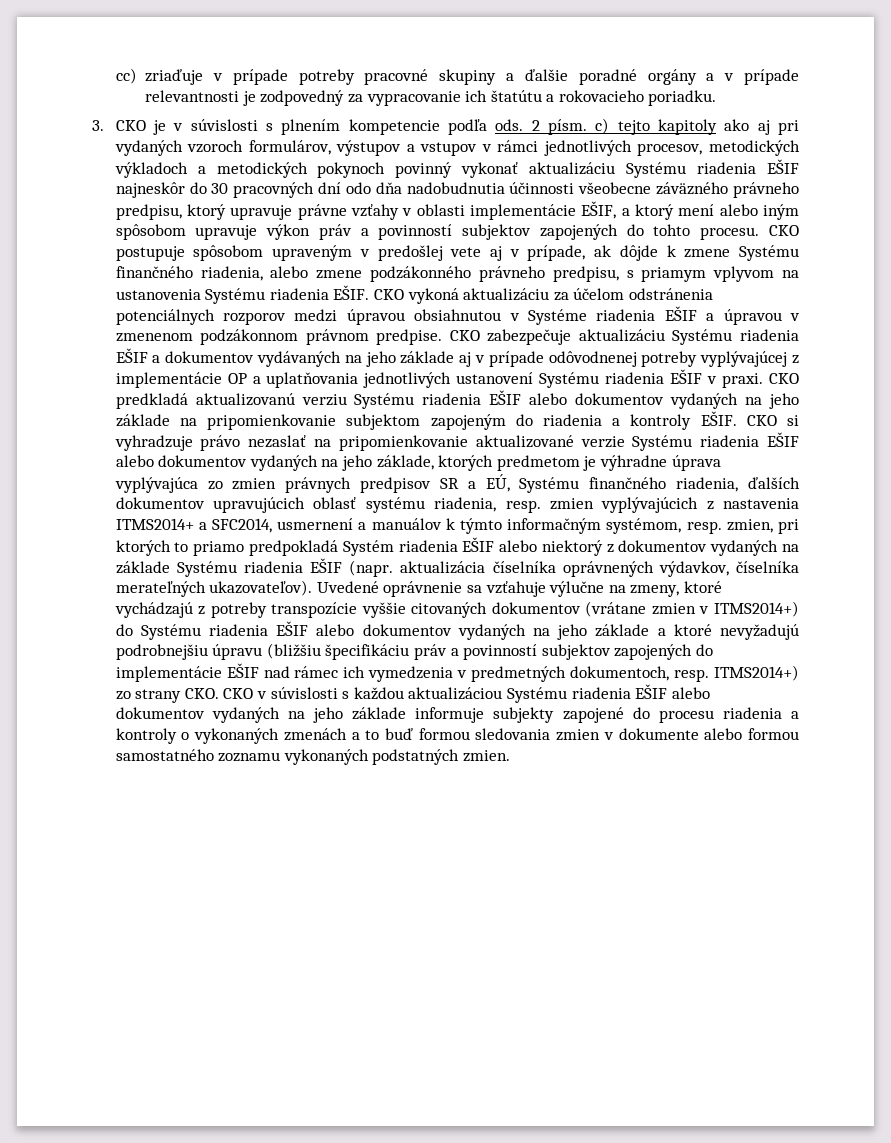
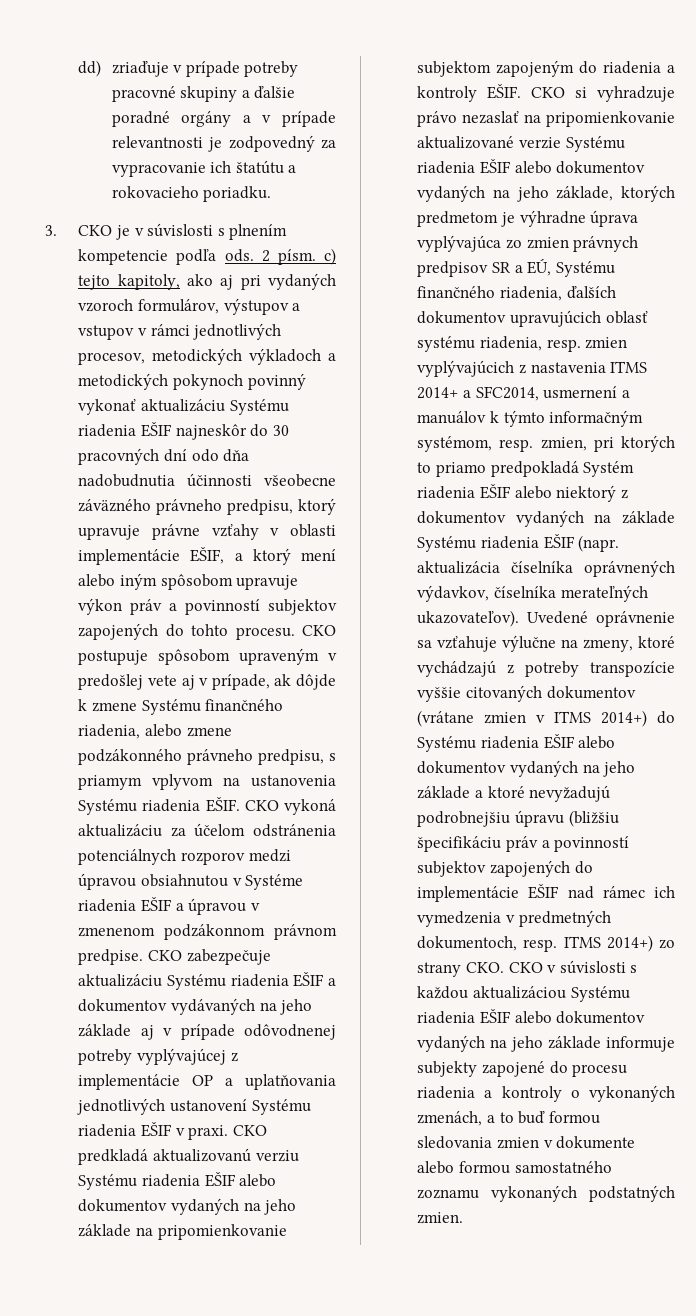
[115,68,137,84] cc) -> [78,60,102,77] dd)
[658,119,718,135] kapitoly -> [117,274,180,290] kapitoly,
[115,518,194,530] ITMS2014+ -> [610,361,648,373] [417,387,459,399] ITMS 2014+
[714,601,799,617] ITMS2014+) -> [554,710,648,727] ITMS 2014+)
[714,665,800,681] ITMS2014+) -> [563,935,653,952] ITMS 2014+)
[283,728,347,741] zmenách -> [417,1111,483,1126] zmenách,

